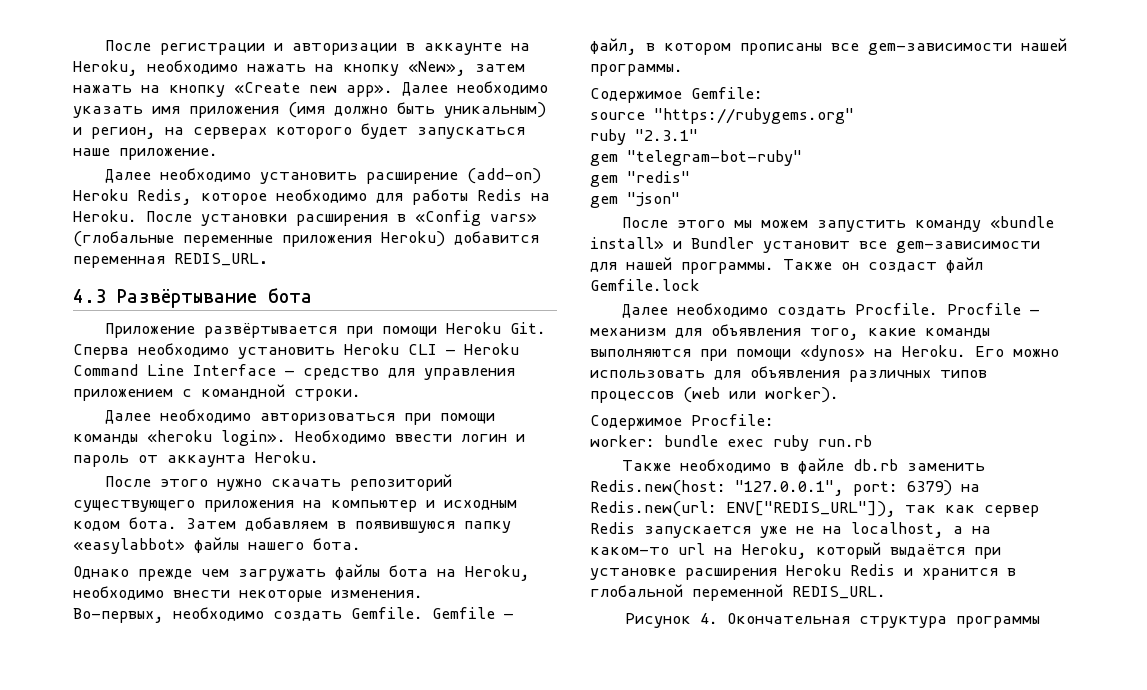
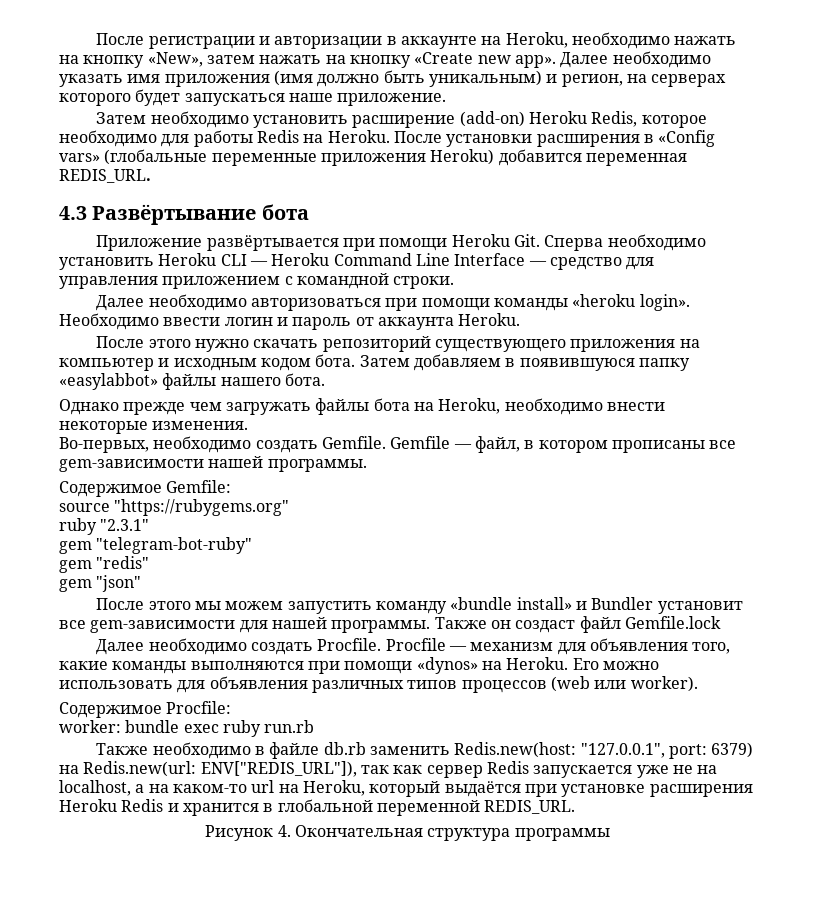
[105,169,152,183] Далее -> [96,112,147,124] Затем

